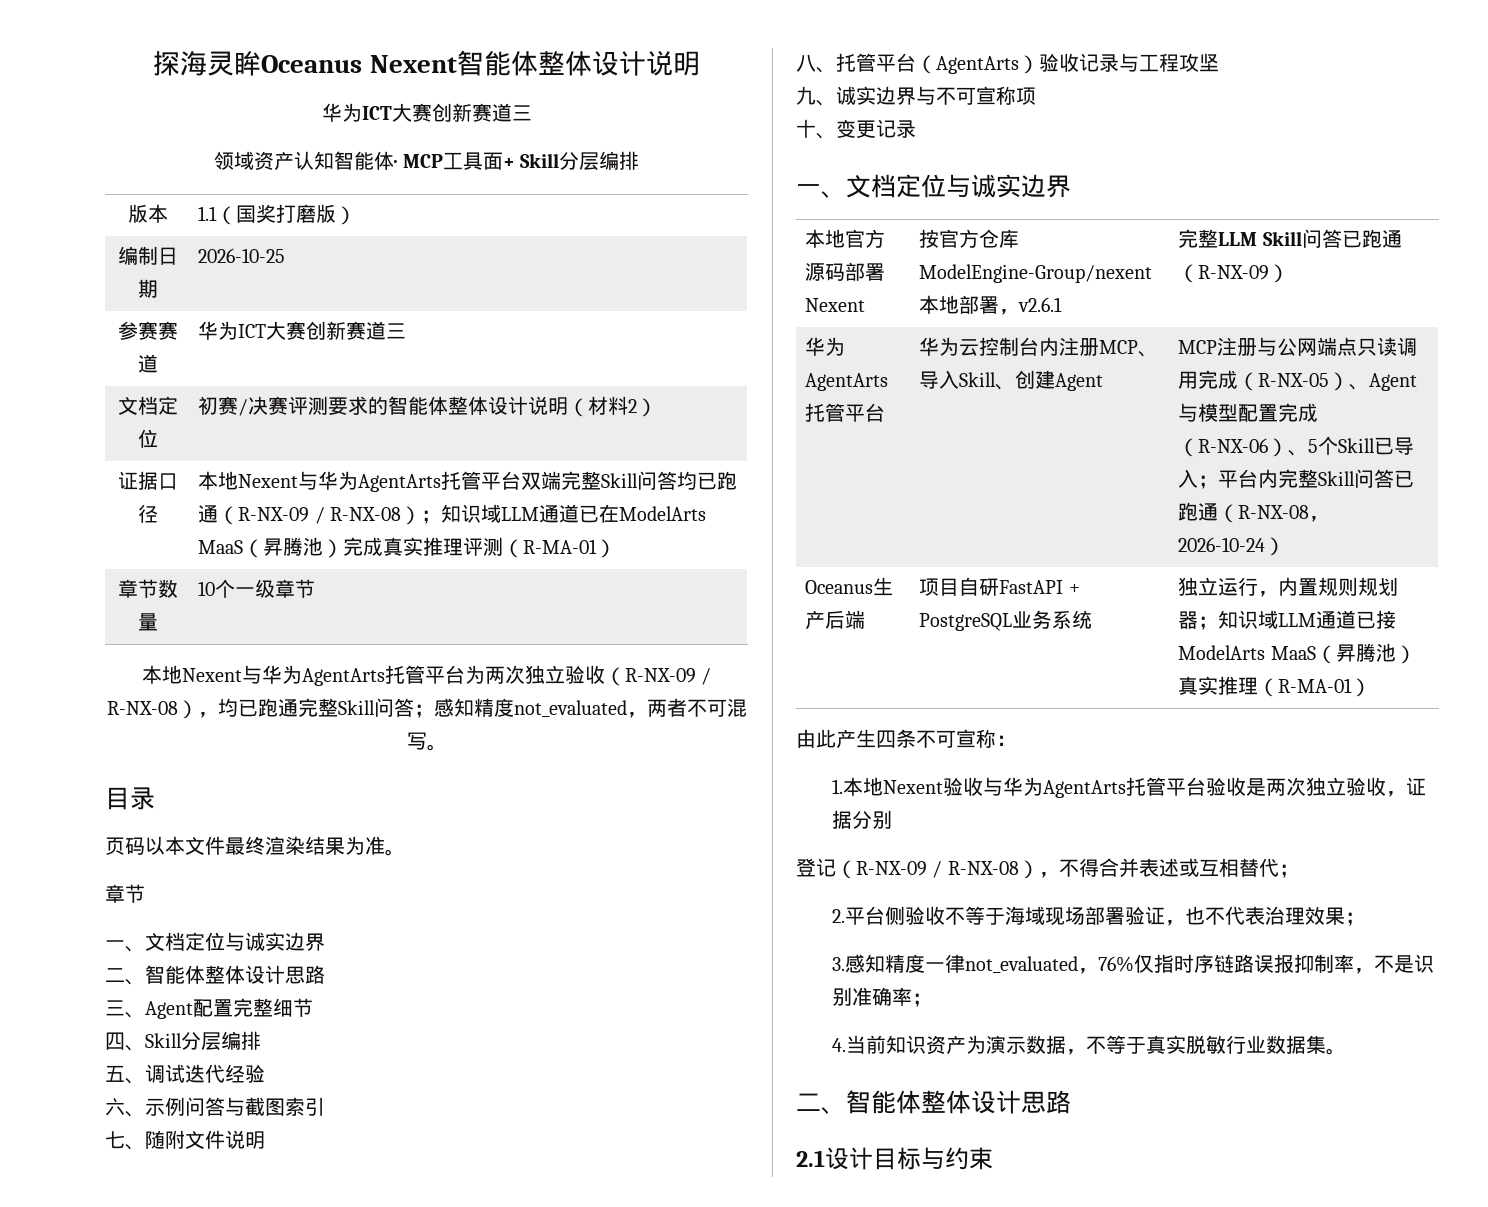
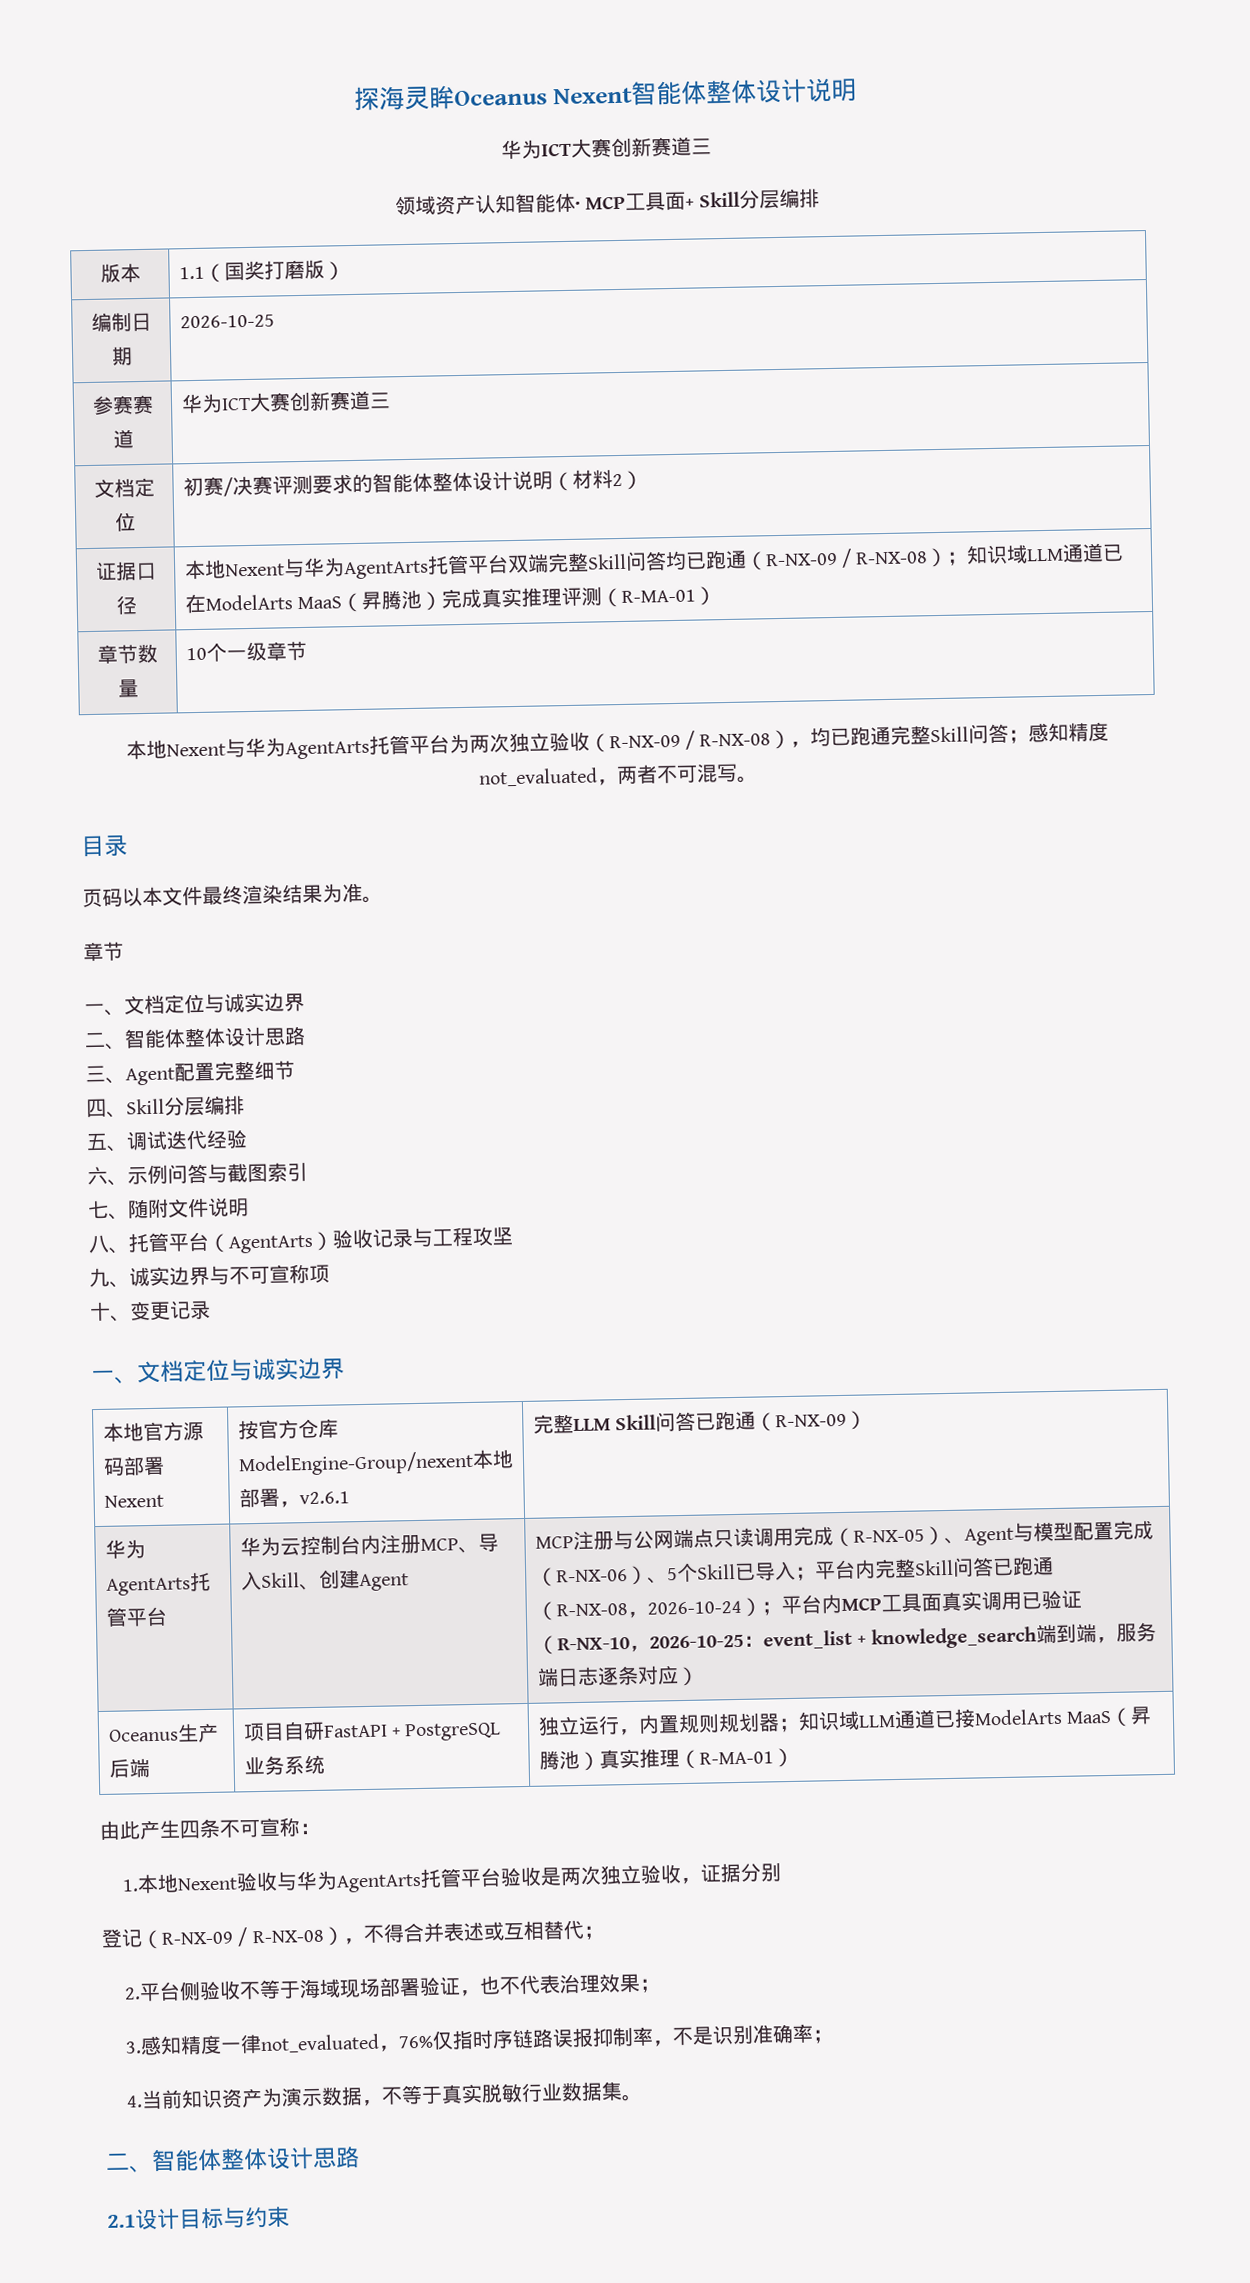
(1286, 546) none -> [760,1589,1082,1616] [536,1622,1158,1655] [536,1665,699,1687] ；平台内MCP工具面真实调用已验证（R-NX-10，2026-10-25：event_list + knowledge_search端到端，服务端日志逐条对应）

